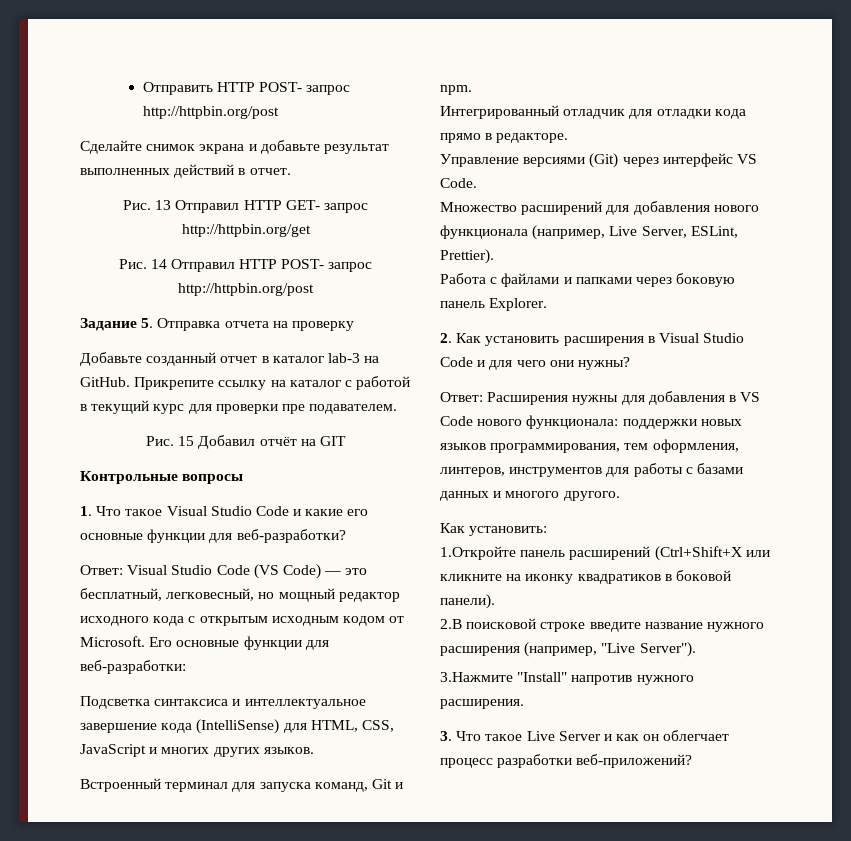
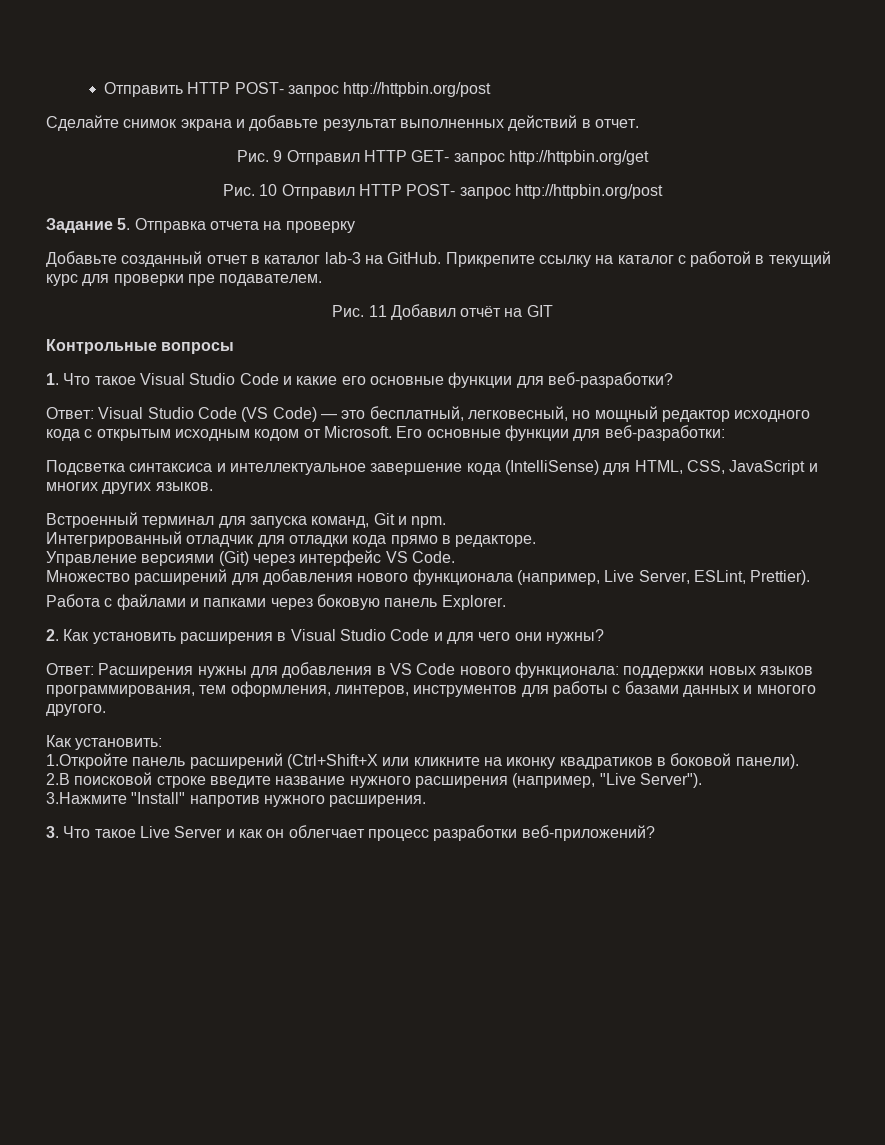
[155,200,172,210] 13 -> [273,150,283,162] 9
[150,259,167,269] 14 -> [259,184,278,196] 10
[178,436,195,446] 15 -> [368,305,387,317] 11

